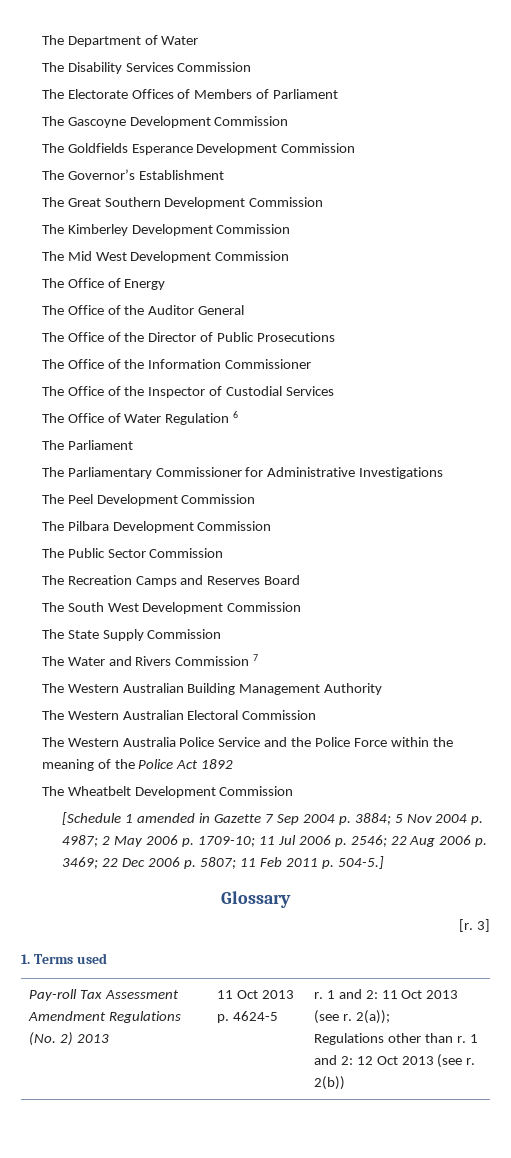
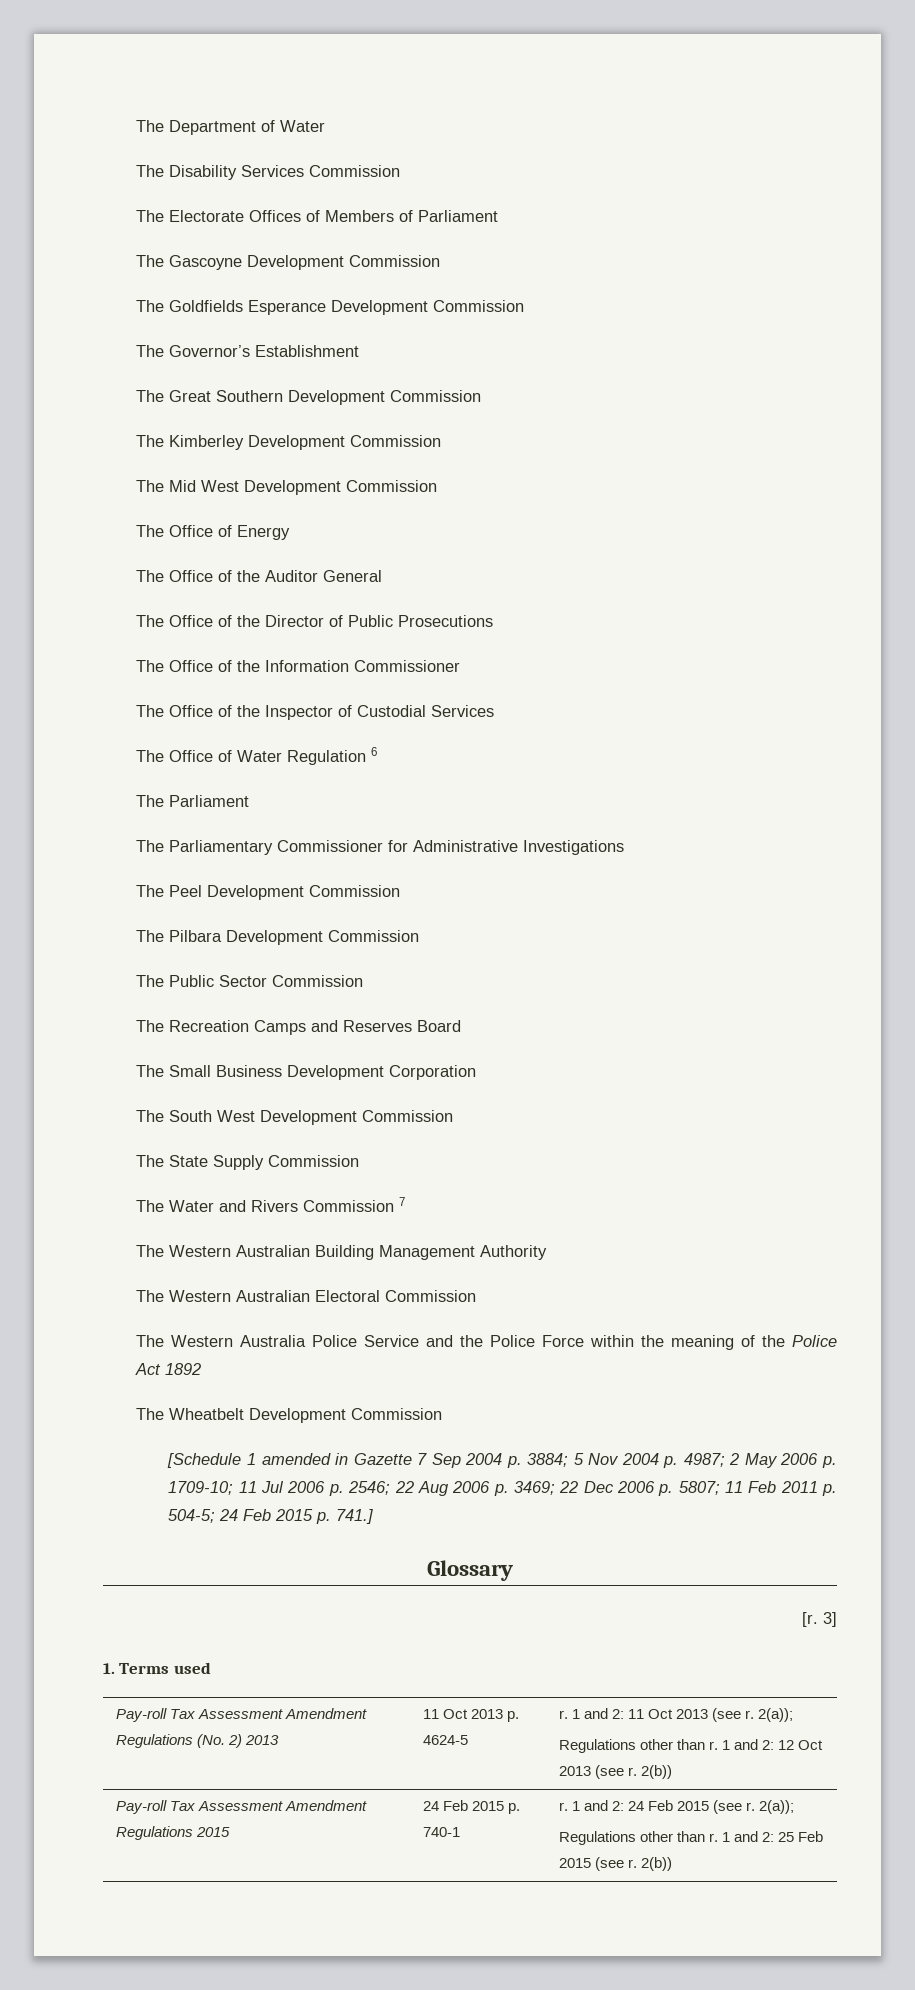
(301, 580) none -> [135,1065,476,1080] // The Small Business Development Corporation
[337,856,384,869] 504-5.] -> [168,1509,374,1524] 504-5; 24 Feb 2015 p. 741.]
(345, 1083) none -> [115,1800,367,1814] [115,1826,230,1840] [422,1800,520,1814] [422,1827,460,1837] [558,1800,795,1814] [558,1831,824,1845] [558,1857,672,1871] // Pay-roll Tax Assessment Amendment Regulations 2015 | 24 Feb 2015 p. 740-1 | r. 1 and 2: 24 Feb 2015 (see r. 2(a)); // Regulations other than r. 1 and 2: 25 Feb 2015 (see r. 2(b))

